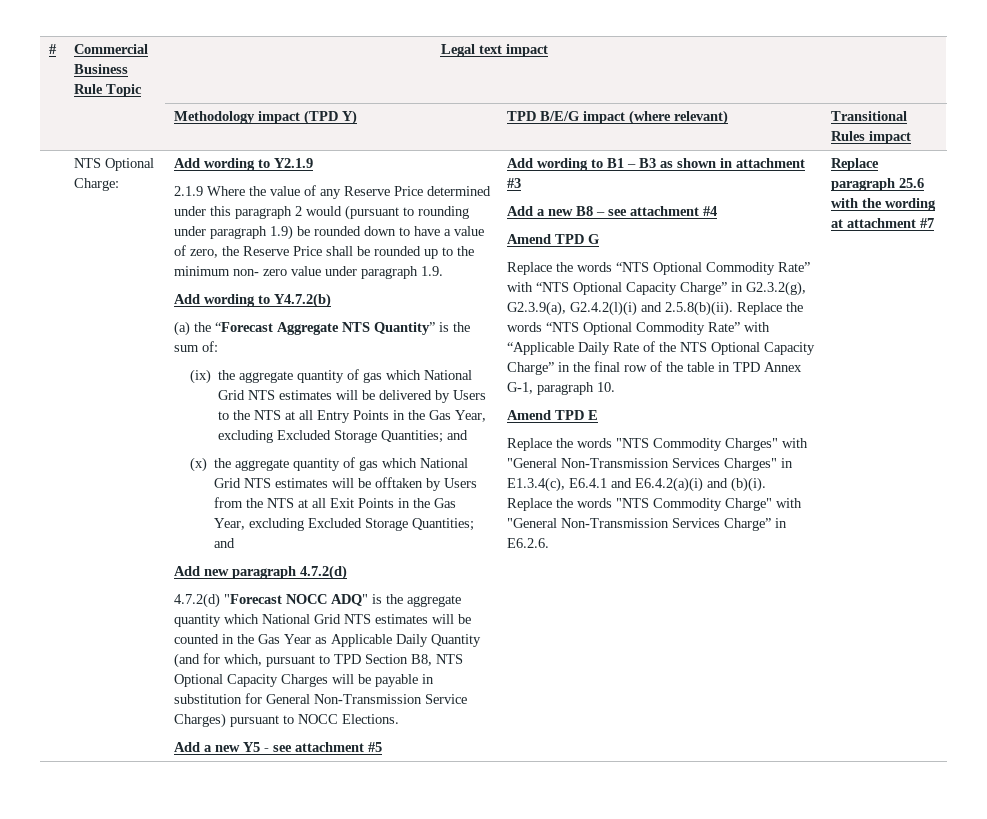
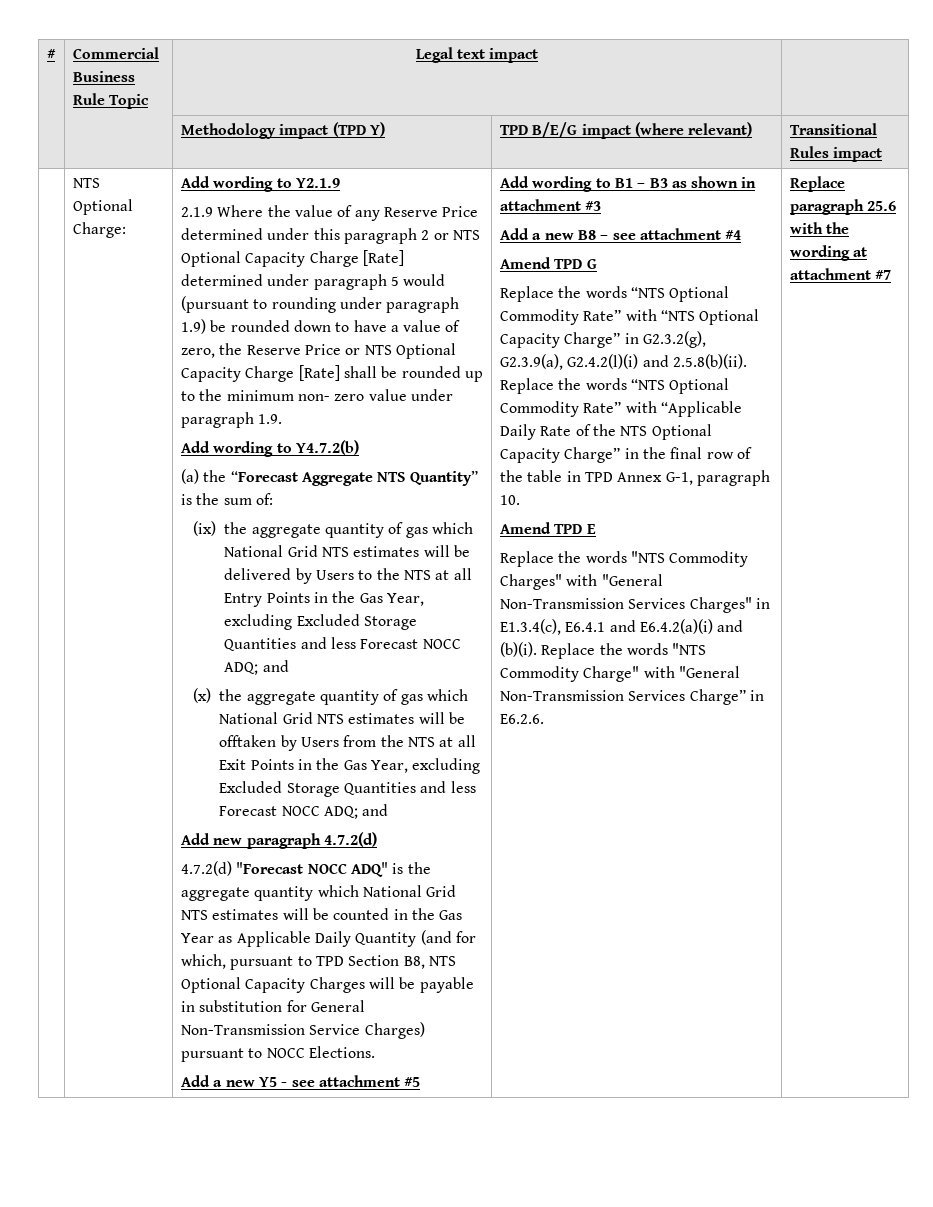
(302, 211) none -> [433,230,480,240] [180,250,404,267] [180,274,399,290] or NTS Optional Capacity Charge [Rate] determined under paragraph 5
(322, 251) none -> [345,343,456,359] [180,365,340,382] or NTS Optional Capacity Charge [Rate]
[380,430,443,443] Quantities; -> [224,637,461,651] [224,662,259,675] Quantities and less Forecast NOCC ADQ;
[411,518,474,531] Quantities; -> [343,781,476,795] [219,806,358,819] Quantities and less Forecast NOCC ADQ;

